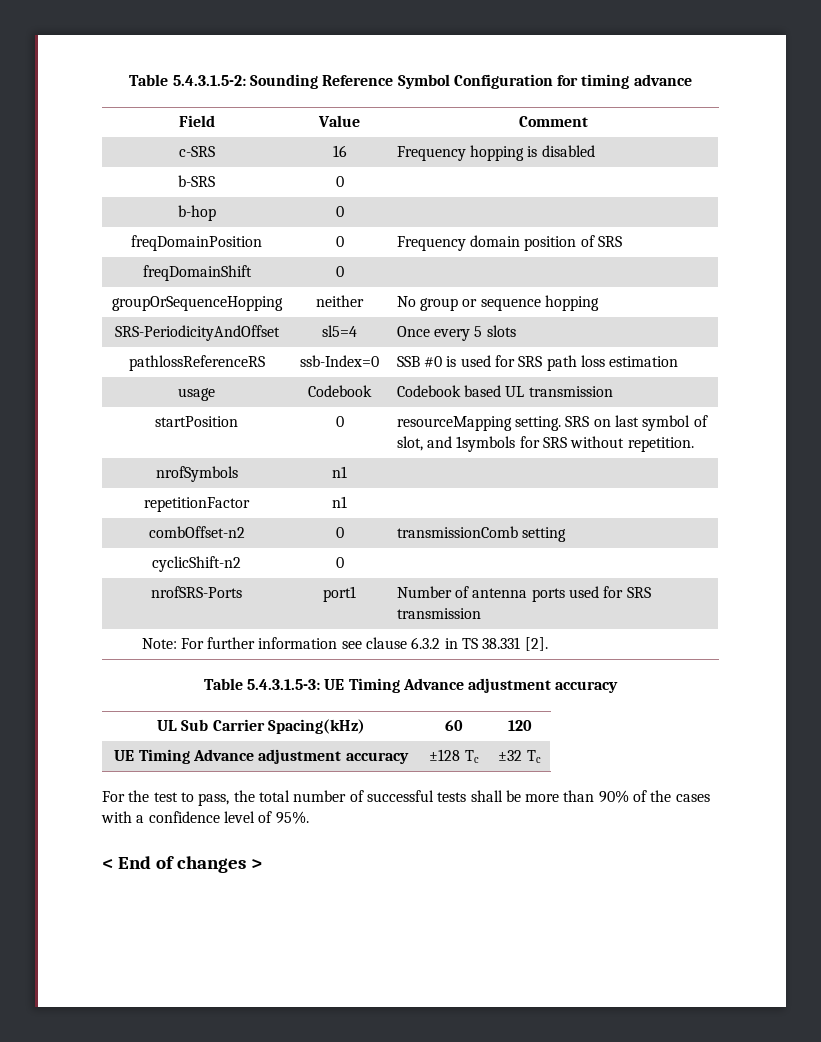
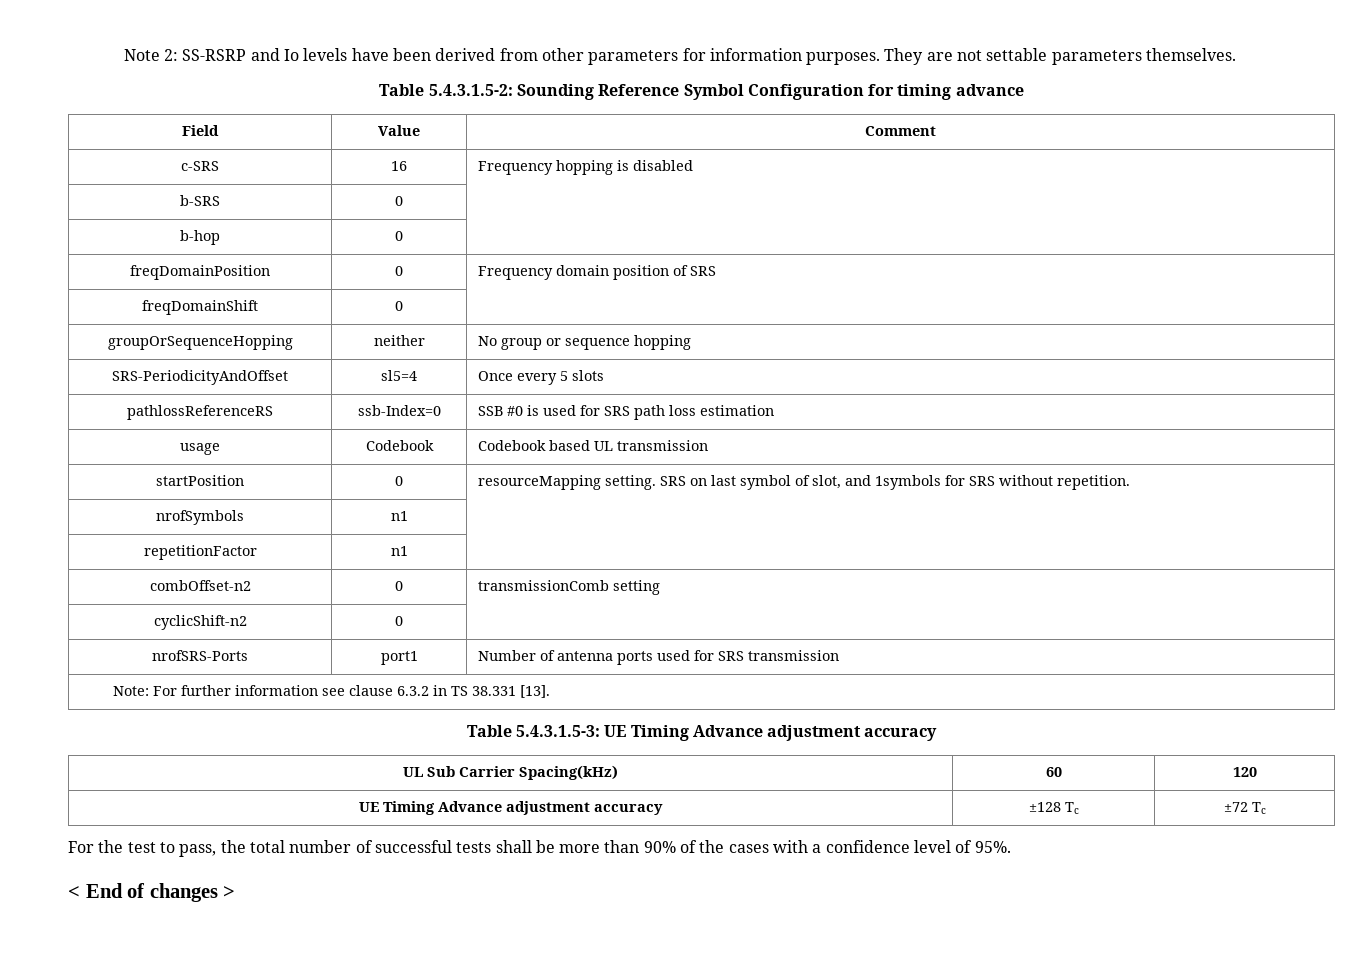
(129, 80) none -> [123,48,1237,65] Note 2: SS-RSRP and Io levels have been derived from other parameters for information purposes. They are not settable parameters themselves. //
[524,637,548,651] [2]. -> [520,685,551,698] [13].
[498,750,523,761] ±32 -> [1223,802,1248,812] ±72

